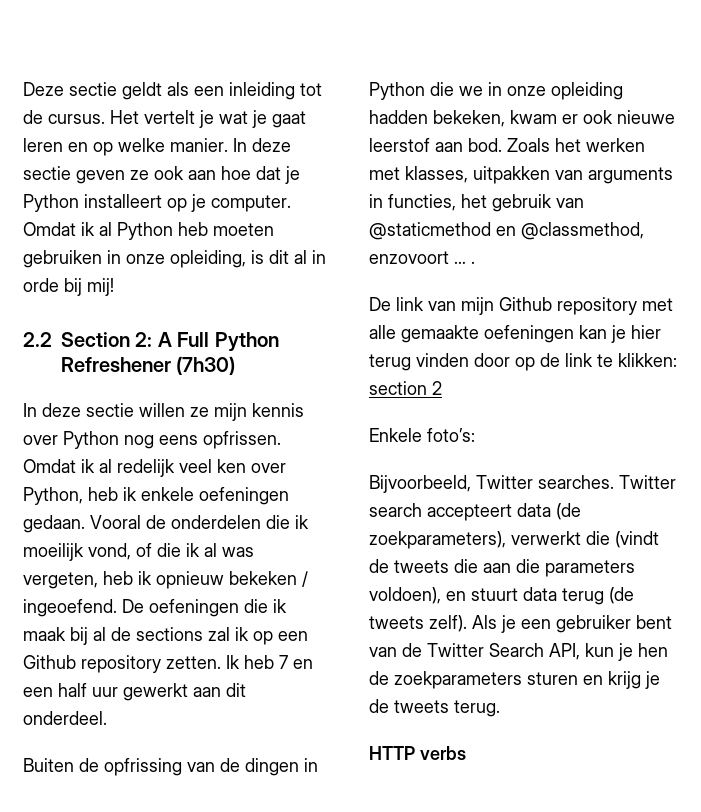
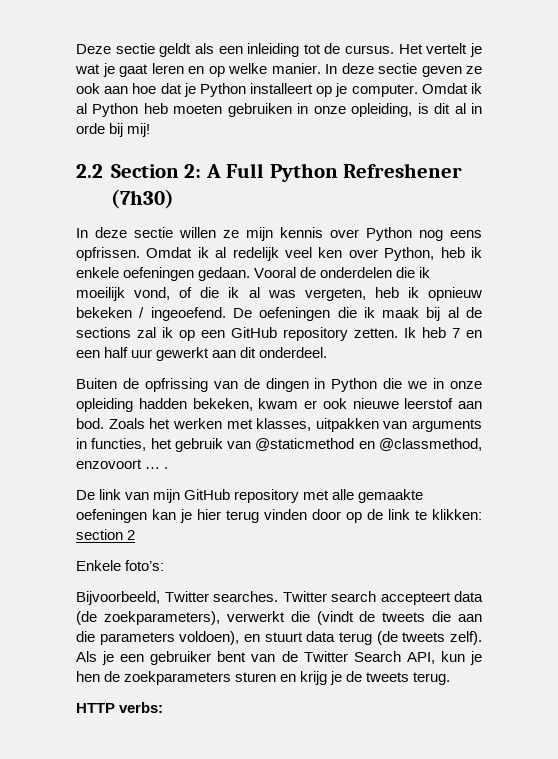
[23,655,76,669] Github -> [231,327,277,338] GitHub
[499,297,552,311] Github -> [184,489,231,500] GitHub
[420,746,466,760] verbs -> [119,702,164,713] verbs:

